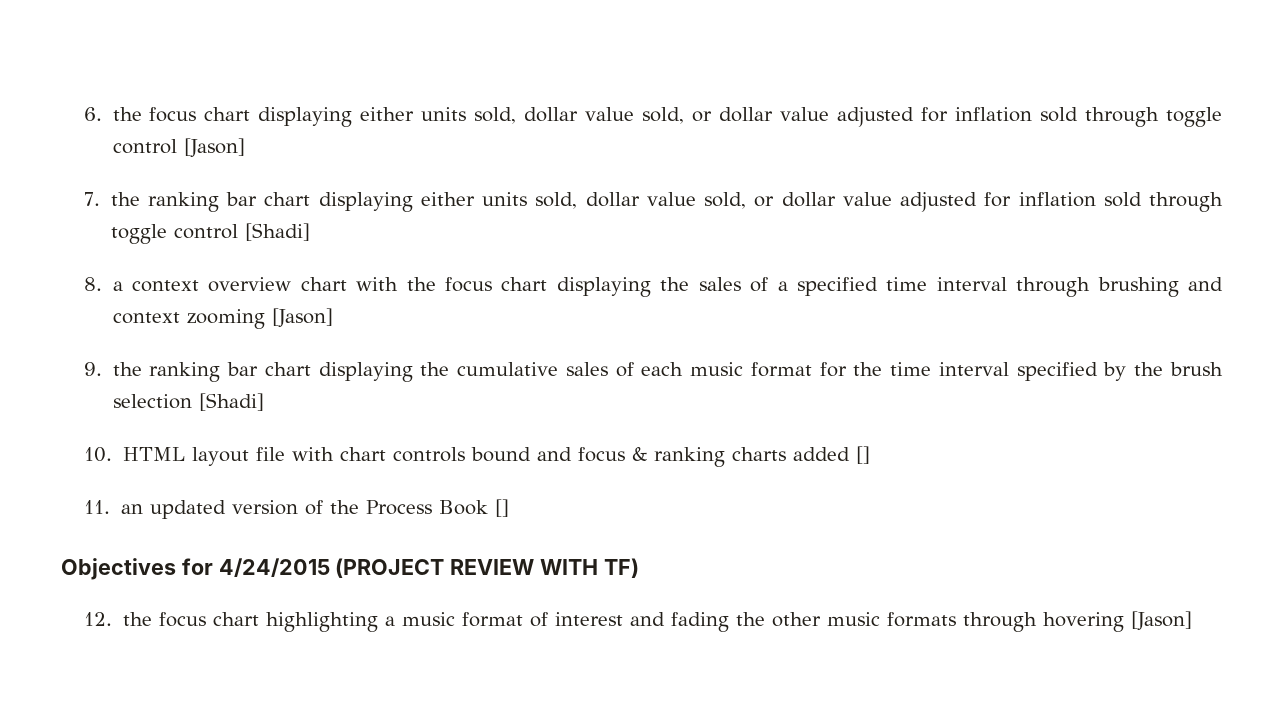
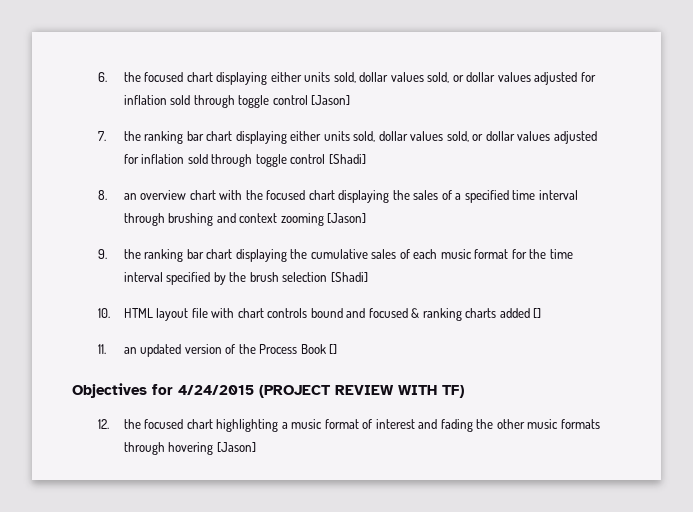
[149,107,830,127] focus chart displaying either units sold, dollar value sold, or dollar value -> [144,72,531,85] focused chart displaying either units sold, dollar values sold, or dollar values
[646,192,892,209] value sold, or dollar value -> [410,131,551,142] values sold, or dollar values
[112,280,199,292] a context -> [123,193,137,200] an
[445,277,493,292] focus -> [266,190,306,200] focused
[577,447,625,462] focus -> [368,308,408,318] focused
[158,612,206,627] focus -> [144,419,184,429] focused

